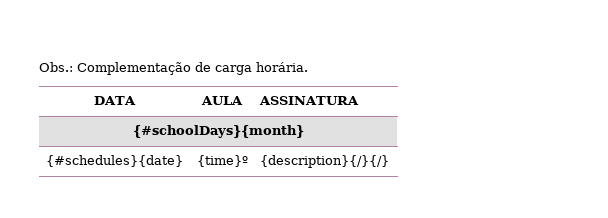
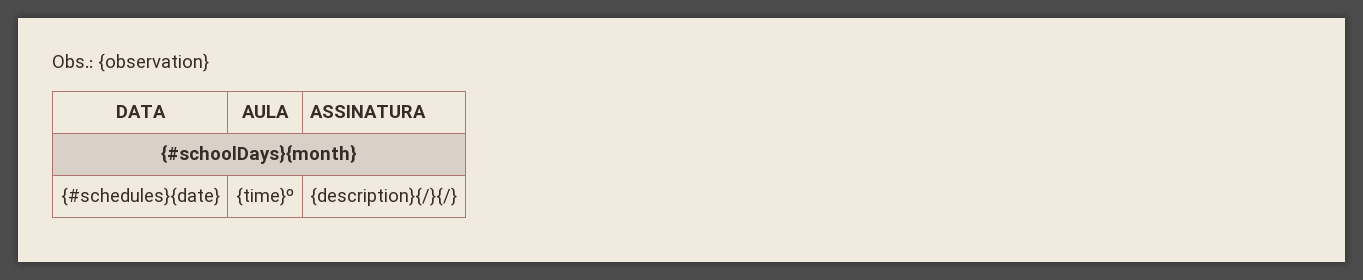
[77,62,308,75] Complementação de carga horária. -> [98,53,209,72] {observation}

